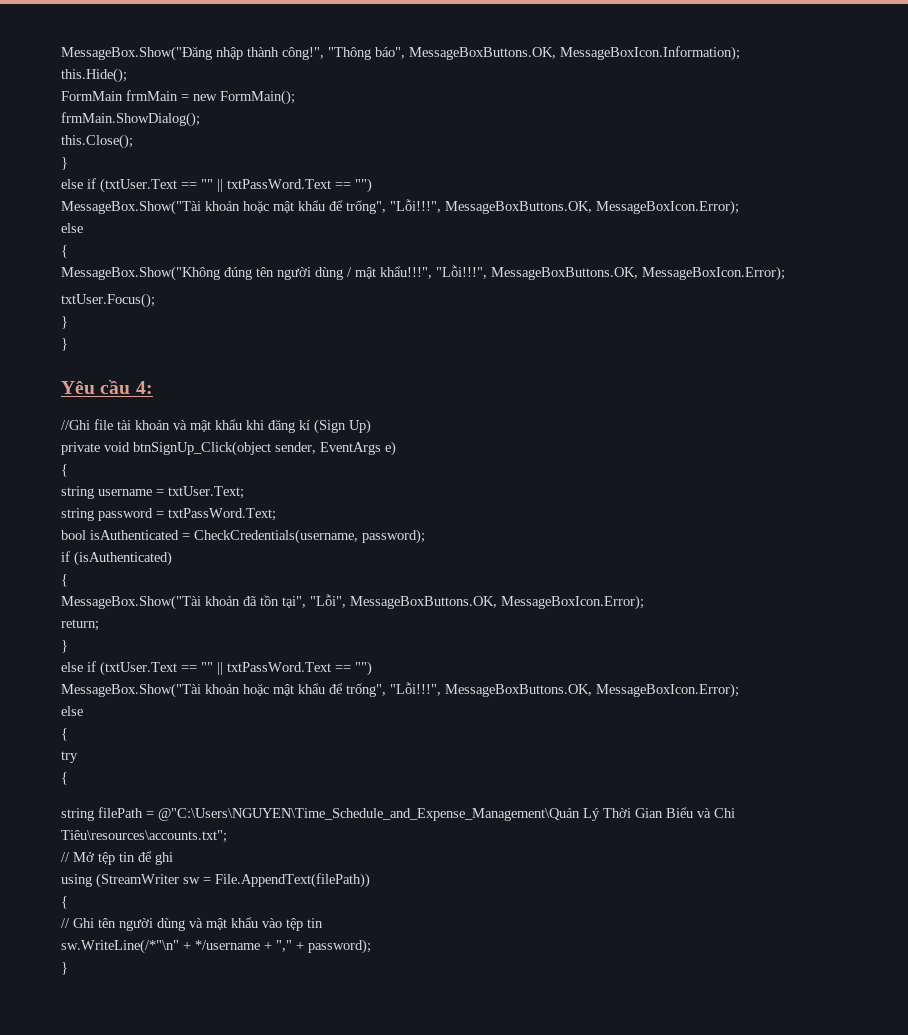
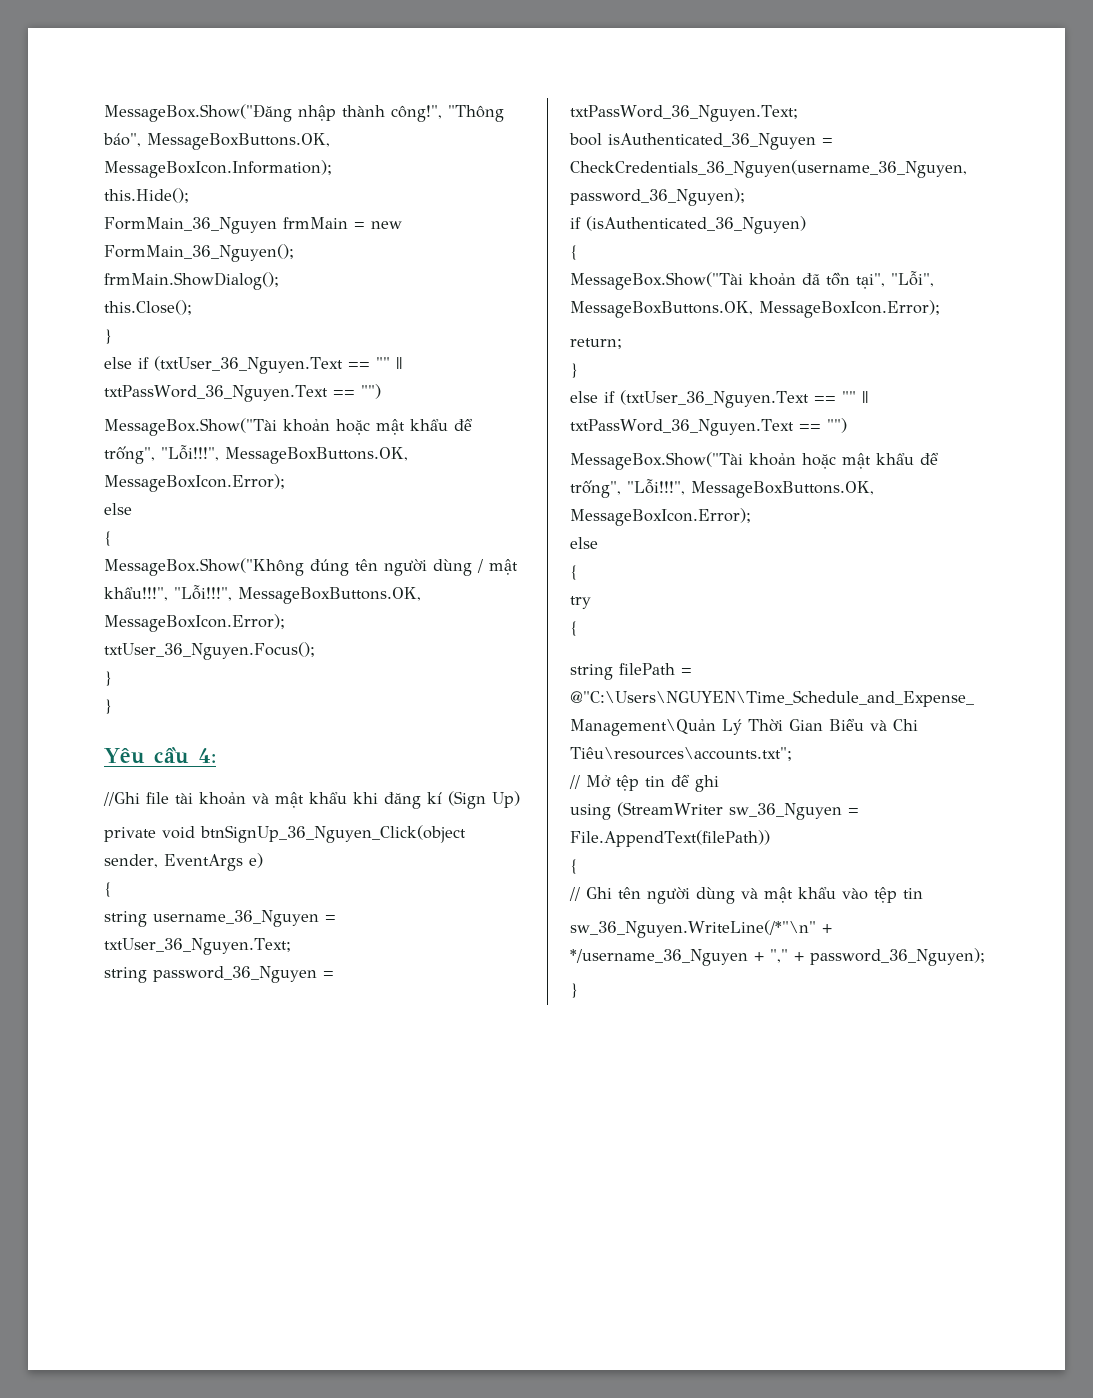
[61,91,123,101] FormMain -> [104,217,277,234] FormMain_36_Nguyen
[220,90,295,105] FormMain(); -> [104,244,294,262] FormMain_36_Nguyen();
[100,178,331,193] (txtUser.Text == "" || txtPassWord.Text -> [154,356,402,374] [104,385,328,402] (txtUser_36_Nguyen.Text == "" || txtPassWord_36_Nguyen.Text
[61,293,155,308] txtUser.Focus(); -> [104,642,315,660] txtUser_36_Nguyen.Focus();
[133,441,271,456] btnSignUp_Click(object -> [200,825,466,843] btnSignUp_36_Nguyen_Click(object
[98,486,244,499] [61,508,276,521] [61,529,425,544] [61,551,172,566] username = txtUser.Text; // string password = txtPassWord.Text; // bool isAuthenticated = CheckCredentials(username, password); // if (isAuthenticated) -> [153,910,336,927] [104,938,291,955] [104,966,334,983] [570,105,798,122] [569,133,833,150] [570,160,967,178] [570,188,745,206] [570,216,806,234] username_36_Nguyen = txtUser_36_Nguyen.Text; // string password_36_Nguyen = txtPassWord_36_Nguyen.Text; // bool isAuthenticated_36_Nguyen = CheckCredentials_36_Nguyen(username_36_Nguyen, password_36_Nguyen); // if (isAuthenticated_36_Nguyen)
[100,661,331,676] (txtUser.Text == "" || txtPassWord.Text -> [620,390,868,408] [570,419,794,436] (txtUser_36_Nguyen.Text == "" || txtPassWord_36_Nguyen.Text
[183,877,200,884] sw -> [728,803,842,820] sw_36_Nguyen
[61,939,260,954] sw.WriteLine(/*"\n" + */username -> [570,920,832,938] [570,949,748,966] sw_36_Nguyen.WriteLine(/*"\n" + */username_36_Nguyen
[308,939,371,954] password); -> [810,948,985,966] password_36_Nguyen);

